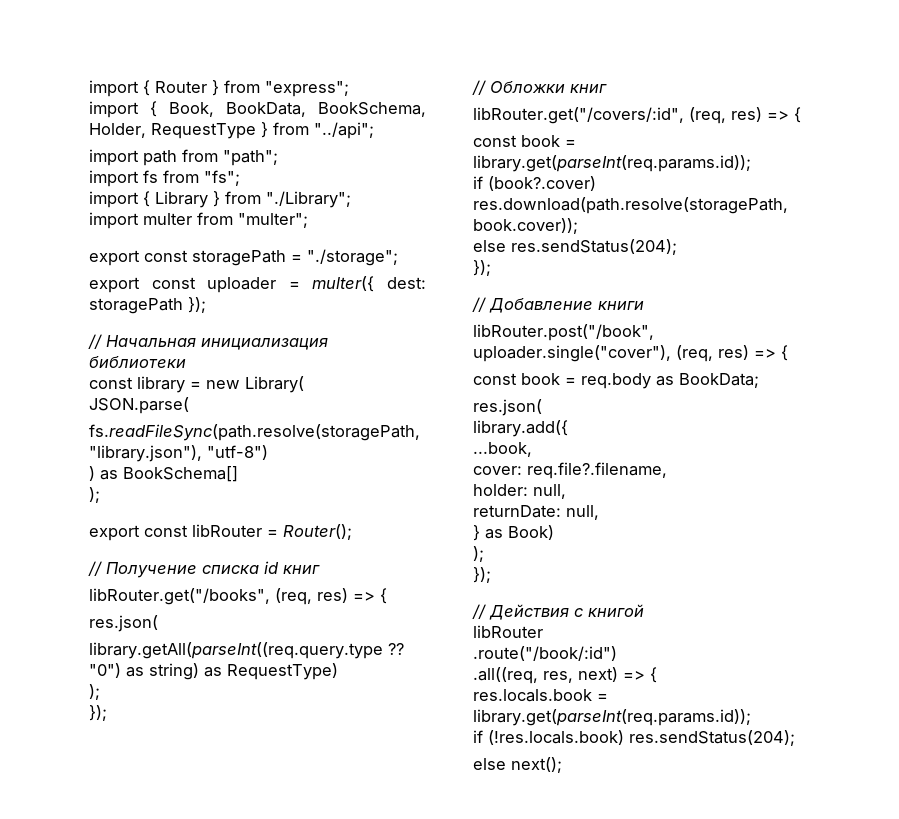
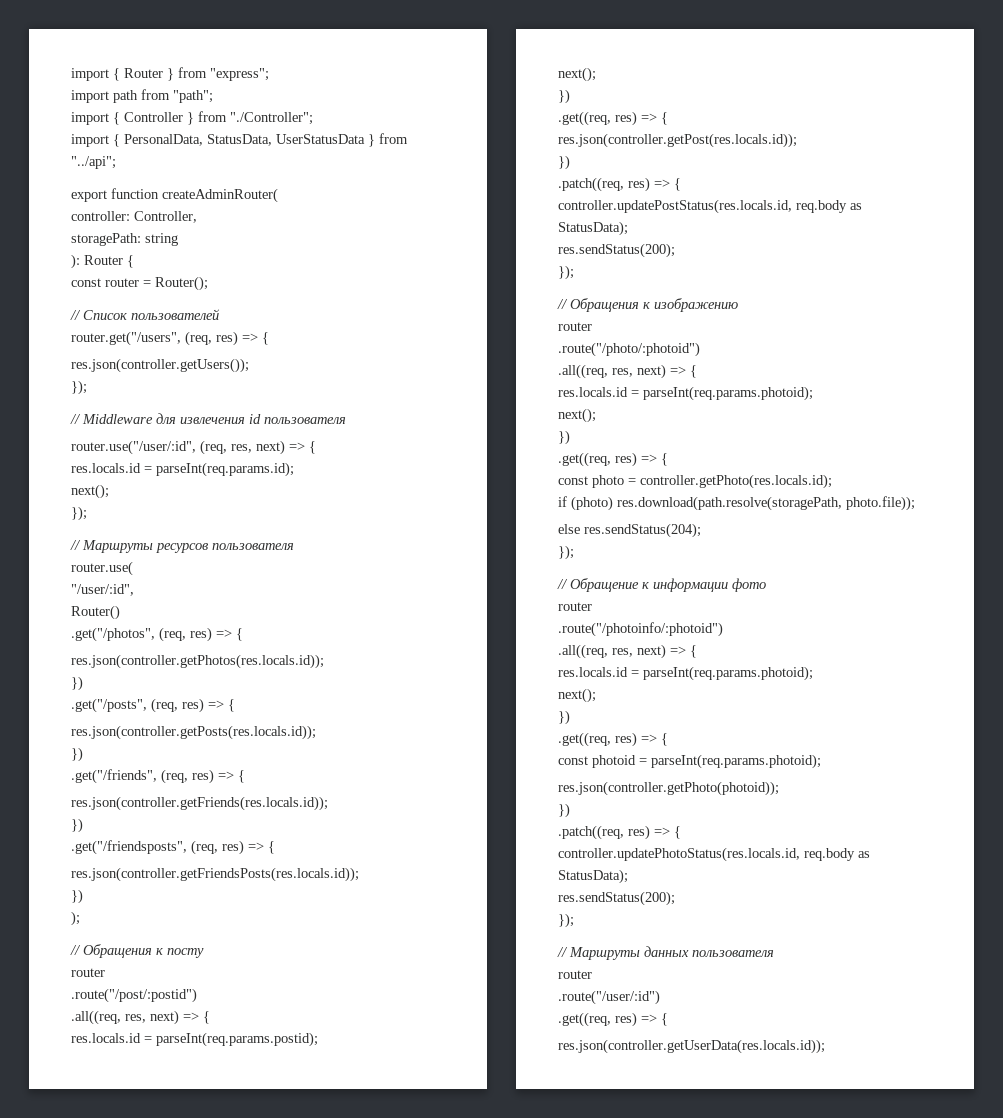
[89,101,426,118] [89,122,374,139] // import { Book, BookData, BookSchema, Holder, RequestType } from "../api"; -> (269, 74) none
[143,170,240,186] [89,191,351,208] [89,212,308,229] [89,249,398,266] [89,276,426,293] [89,297,206,314] [88,334,328,350] [89,356,186,368] [89,376,304,393] [89,397,189,414] [89,424,420,441] [89,445,268,462] [89,466,238,482] [89,487,100,503] [89,524,352,541] [88,561,320,578] [89,588,387,605] [89,615,158,632] [89,642,404,659] [89,663,338,680] [89,684,100,700] [89,705,107,721] [472,80,607,95] [473,107,801,124] [473,135,576,147] [473,155,751,172] [473,176,596,191] [473,197,788,214] [473,218,578,234] [473,239,677,255] [473,260,491,276] [472,297,644,313] [473,324,654,341] [473,345,788,362] [473,373,759,389] [473,399,542,416] [473,420,568,437] [473,442,532,457] [473,462,667,479] [473,484,566,499] [473,505,599,520] [473,525,554,541] [473,546,484,562] [473,567,491,583] [472,604,644,620] [473,625,543,638] [473,646,617,661] [473,667,657,684] [473,689,608,702] [473,709,751,726] [473,730,795,746] [473,757,562,773] fs from "fs"; // import { Library } from "./Library"; // import multer from "multer"; // export const storagePath = "./storage"; // export const uploader = multer({ dest: storagePath }); // // Начальная инициализация библиотеки // const library = new Library( // JSON.parse( // fs.readFileSync(path.resolve(storagePath, "library.json"), "utf-8") // ) as BookSchema[] // ); // export const libRouter = Router(); // // Получение списка id книг // libRouter.get("/books", (req, res) => { // res.json( // library.getAll(parseInt((req.query.type ?? "0") as string) as RequestType) // ); // }); // // Обложки книг // libRouter.get("/covers/:id", (req, res) => { // const book = library.get(parseInt(req.params.id)); // if (book?.cover) res.download(path.resolve(storagePath, book.cover)); // else res.sendStatus(204); // }); // // Добавление книги // libRouter.post("/book", uploader.single("cover"), (req, res) => { // const book = req.body as BookData; // res.json( // library.add({ // ...book, // cover: req.file?.filename, // holder: null, // returnDate: null, // } as Book) // ); // }); // // Действия с книгой // libRouter // .route("/book/:id") // .all((req, res, next) => { // res.locals.book = library.get(parseInt(req.params.id)); // if (!res.locals.book) res.sendStatus(204); // else next(); -> [113,111,313,125] [71,133,408,147] [71,156,116,169] [71,188,278,203] [71,211,197,223] [71,233,178,246] [71,254,134,269] [71,276,208,291] [70,309,220,320] [71,331,269,346] [71,358,249,373] [71,380,87,395] [70,413,346,424] [71,440,316,455] [71,462,294,477] [71,484,109,499] [71,506,87,521] [70,540,294,553] [71,561,133,576] [71,584,134,596] [71,605,120,620] [71,627,243,642] [71,654,324,669] [71,676,83,691] [71,698,235,713] [71,725,316,740] [71,747,83,762] [71,769,245,784] [71,796,328,811] [71,818,83,833] [71,840,275,855] [71,867,359,882] [71,889,83,904] [71,911,80,926] [70,944,204,958] [71,968,105,977] [71,988,197,1003] [71,1010,210,1025] [71,1032,318,1047] [558,67,596,82] [558,89,570,104] [558,111,668,126] [558,133,797,148] [558,155,570,170] [558,177,681,192] [558,199,862,214] [558,221,628,236] [558,243,675,258] [558,265,574,280] [557,298,738,312] [558,322,592,331] [558,342,700,357] [558,364,697,379] [558,386,813,401] [558,408,596,423] [558,430,570,445] [558,452,668,467] [558,474,832,489] [558,496,915,511] [558,523,701,538] [558,545,574,560] [557,578,766,592] [558,602,592,611] [558,622,723,637] [558,644,697,659] [558,666,813,681] [558,688,596,703] [558,710,570,725] [558,732,668,747] [558,754,821,769] [558,781,779,796] [558,803,570,818] [558,825,681,840] [558,847,870,862] [558,869,628,884] [558,891,675,906] [558,913,574,928] [557,946,774,960] [558,970,592,979] [558,990,660,1005] [558,1012,668,1027] [558,1039,825,1054] { Controller } from "./Controller"; // import { PersonalData, StatusData, UserStatusData } from "../api"; // export function createAdminRouter( // controller: Controller, // storagePath: string // ): Router { // const router = Router(); // // Список пользователей // router.get("/users", (req, res) => { // res.json(controller.getUsers()); // }); // // Middleware для извлечения id пользователя // router.use("/user/:id", (req, res, next) => { // res.locals.id = parseInt(req.params.id); // next(); // }); // // Маршруты ресурсов пользователя // router.use( // "/user/:id", // Router() // .get("/photos", (req, res) => { // res.json(controller.getPhotos(res.locals.id)); // }) // .get("/posts", (req, res) => { // res.json(controller.getPosts(res.locals.id)); // }) // .get("/friends", (req, res) => { // res.json(controller.getFriends(res.locals.id)); // }) // .get("/friendsposts", (req, res) => { // res.json(controller.getFriendsPosts(res.locals.id)); // }) // ); // // Обращения к посту // router // .route("/post/:postid") // .all((req, res, next) => { // res.locals.id = parseInt(req.params.postid); // next(); // }) // .get((req, res) => { // res.json(controller.getPost(res.locals.id)); // }) // .patch((req, res) => { // controller.updatePostStatus(res.locals.id, req.body as StatusData); // res.sendStatus(200); // }); // // Обращения к изображению // router // .route("/photo/:photoid") // .all((req, res, next) => { // res.locals.id = parseInt(req.params.photoid); // next(); // }) // .get((req, res) => { // const photo = controller.getPhoto(res.locals.id); // if (photo) res.download(path.resolve(storagePath, photo.file)); // else res.sendStatus(204); // }); // // Обращение к информации фото // router // .route("/photoinfo/:photoid") // .all((req, res, next) => { // res.locals.id = parseInt(req.params.photoid); // next(); // }) // .get((req, res) => { // const photoid = parseInt(req.params.photoid); // res.json(controller.getPhoto(photoid)); // }) // .patch((req, res) => { // controller.updatePhotoStatus(res.locals.id, req.body as StatusData); // res.sendStatus(200); // }); // // Маршруты данных пользователя // router // .route("/user/:id") // .get((req, res) => { // res.json(controller.getUserData(res.locals.id));

